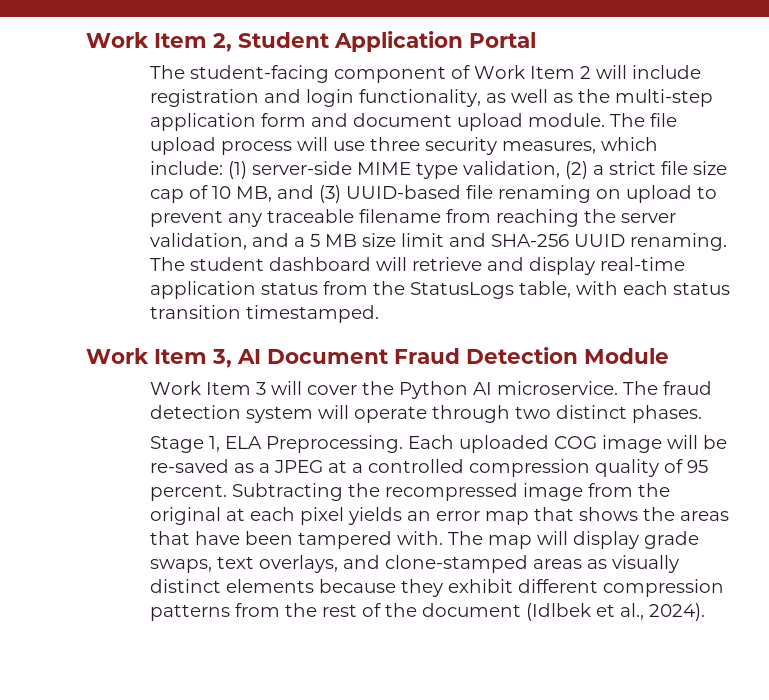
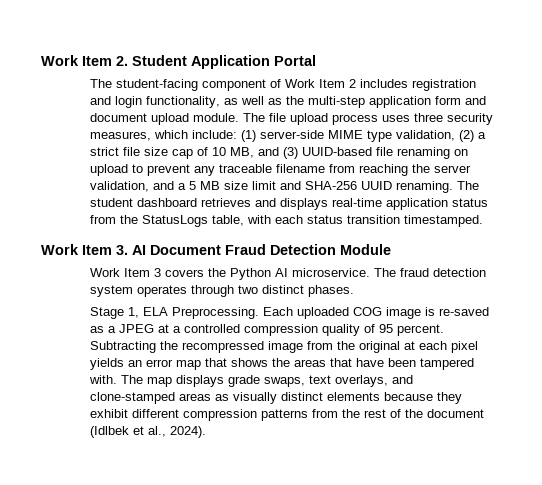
[86,32,232,52] Work Item 2, -> [41,55,128,66] Work Item 2.
[595,65,701,79] will include -> [360,79,409,88] includes
[296,137,365,151] will use -> [382,115,411,122] uses
[375,257,595,275] will retrieve and display -> [201,198,329,210] retrieves and displays
[212,349,232,368] 3, -> [116,245,128,255] 3.
[270,381,357,395] will cover -> [165,269,205,277] covers
[317,405,427,423] will operate -> [137,285,188,297] operates
[666,435,727,449] will be -> [425,307,436,316] is
[536,531,639,549] will display -> [176,375,225,387] displays

